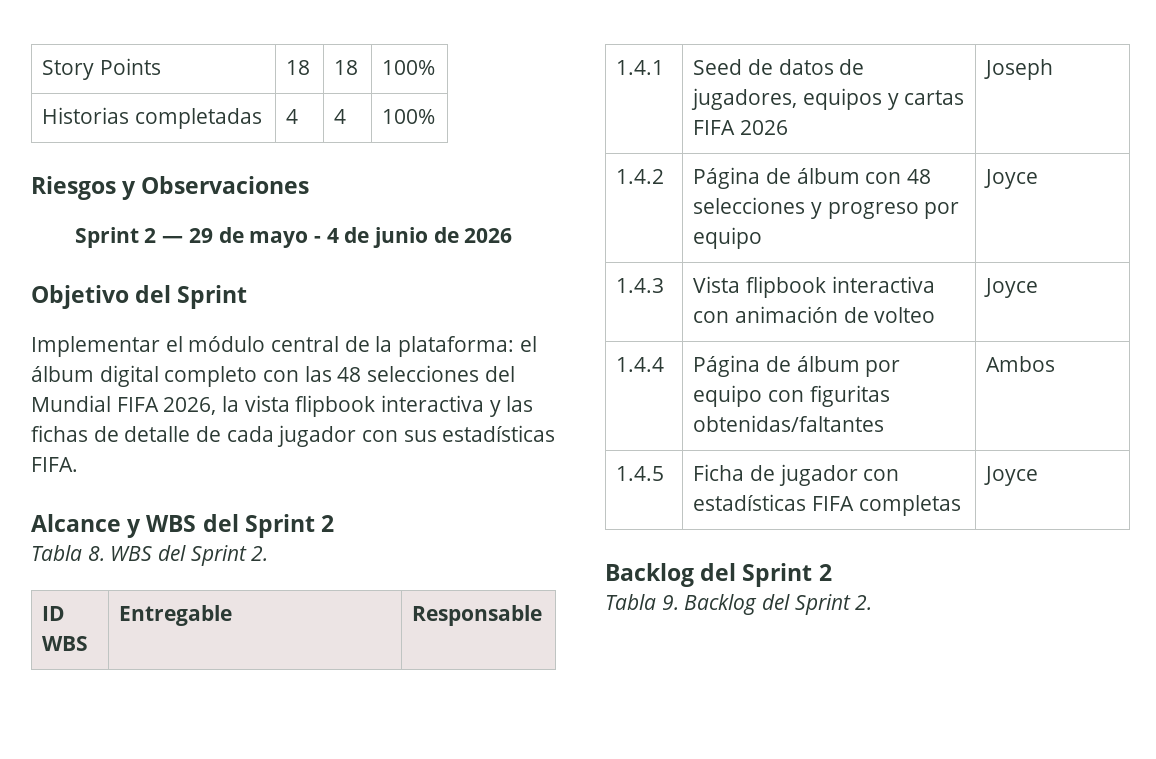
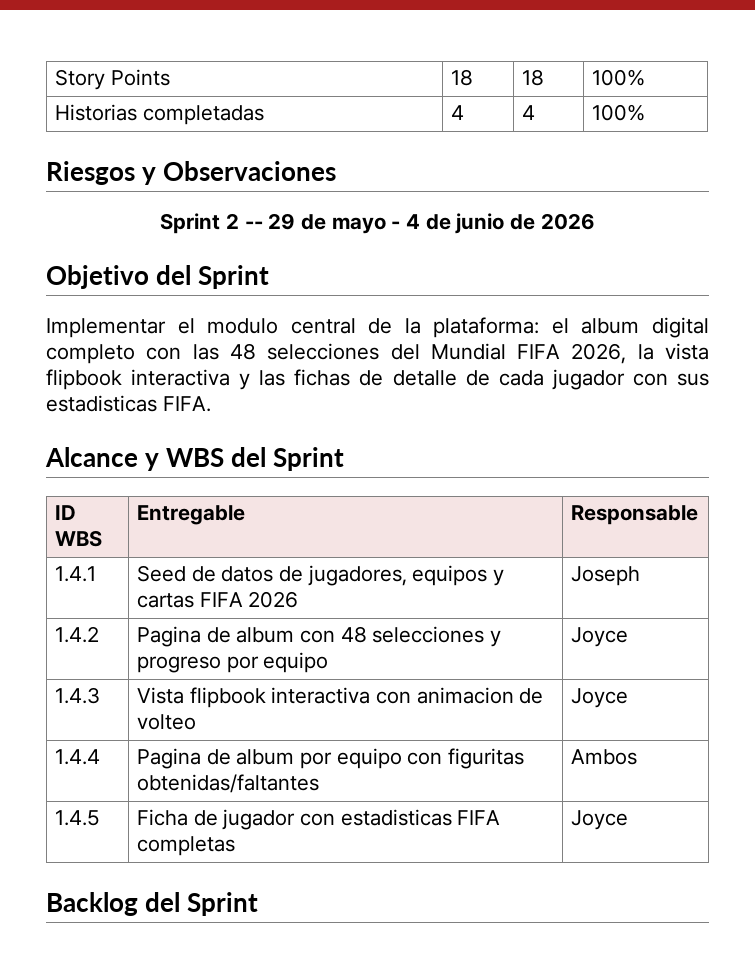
[162,236,184,243] — -> [244,221,263,229] --
[188,336,266,352] módulo -> [207,318,279,334] modulo
[31,366,94,382] álbum -> [581,318,640,334] album
[442,425,556,442] estadísticas -> [46,395,157,412] estadisticas
[321,515,335,532] [31,545,269,566] 2 // Tabla 8. WBS del Sprint 2. -> (345, 459) none
[693,167,860,189] Página de álbum -> [136,626,295,647] Pagina de album
[734,306,838,323] animación -> [416,687,514,704] animacion
[693,355,860,377] Página de álbum -> [136,748,295,769] Pagina de album
[693,494,807,511] estadísticas -> [340,809,452,826] estadisticas
[818,564,832,581] [605,594,873,615] 2 // Tabla 9. Backlog del Sprint 2. -> (259, 904) none

